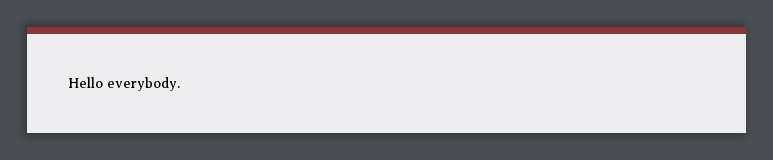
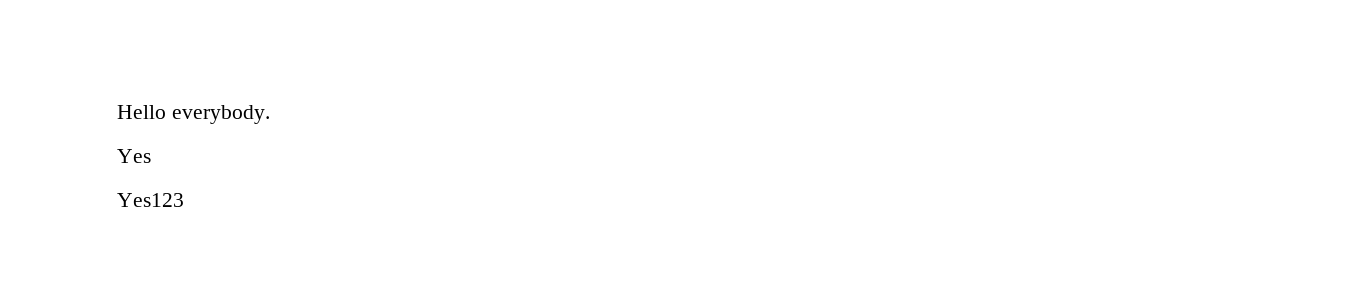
(180, 84) none -> [117,149,151,163] [117,193,184,207] // Yes // Yes123

